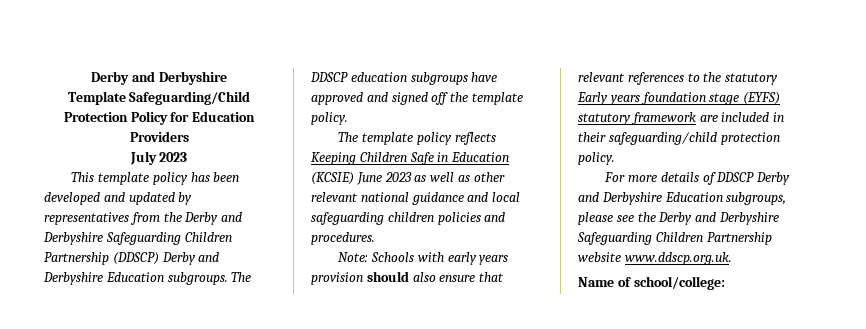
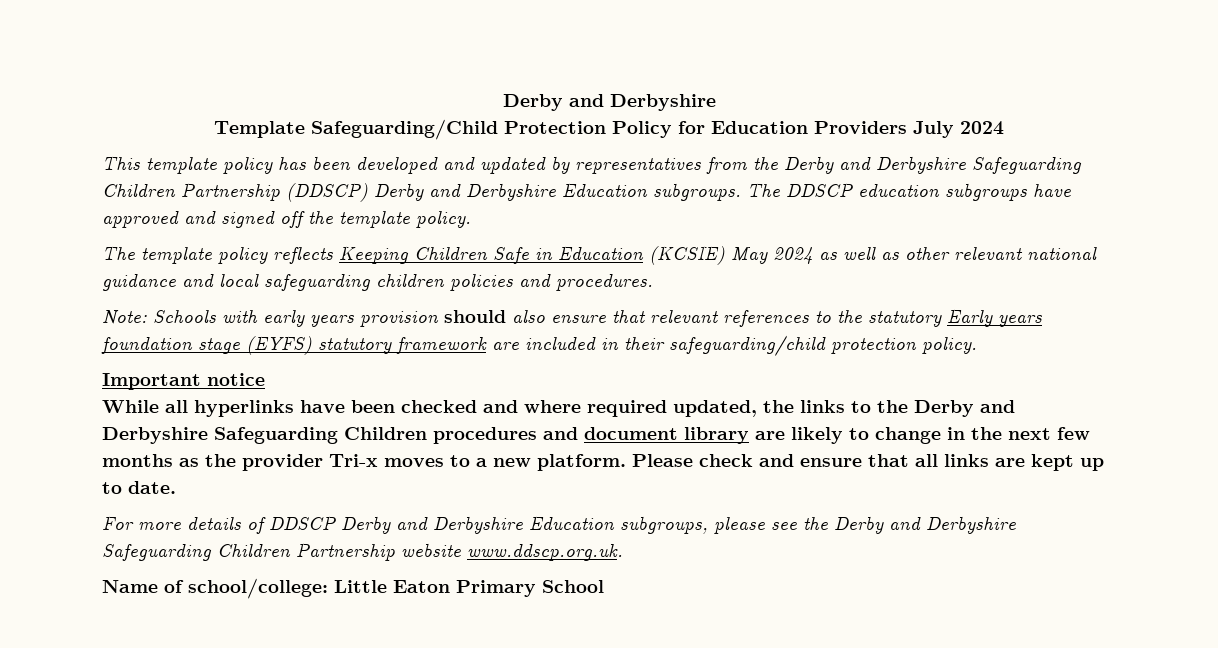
[129,151,188,165] // July 2023 -> [913,121,1004,138] July 2024
[356,172,412,185] June 2023 -> [731,246,813,264] May 2024
(615, 158) none -> [102,373,265,390] [102,400,1015,417] [102,427,1090,444] [102,454,1104,471] [102,481,176,494] // Important notice // While all hyperlinks have been checked and where required updated, the links to the Derby and Derbyshire Safeguarding Children procedures and document library are likely to change in the next few months as the provider Tri-x moves to a new platform. Please check and ensure that all links are kept up to date.
(725, 283) none -> [334,580,604,597] Little Eaton Primary School

